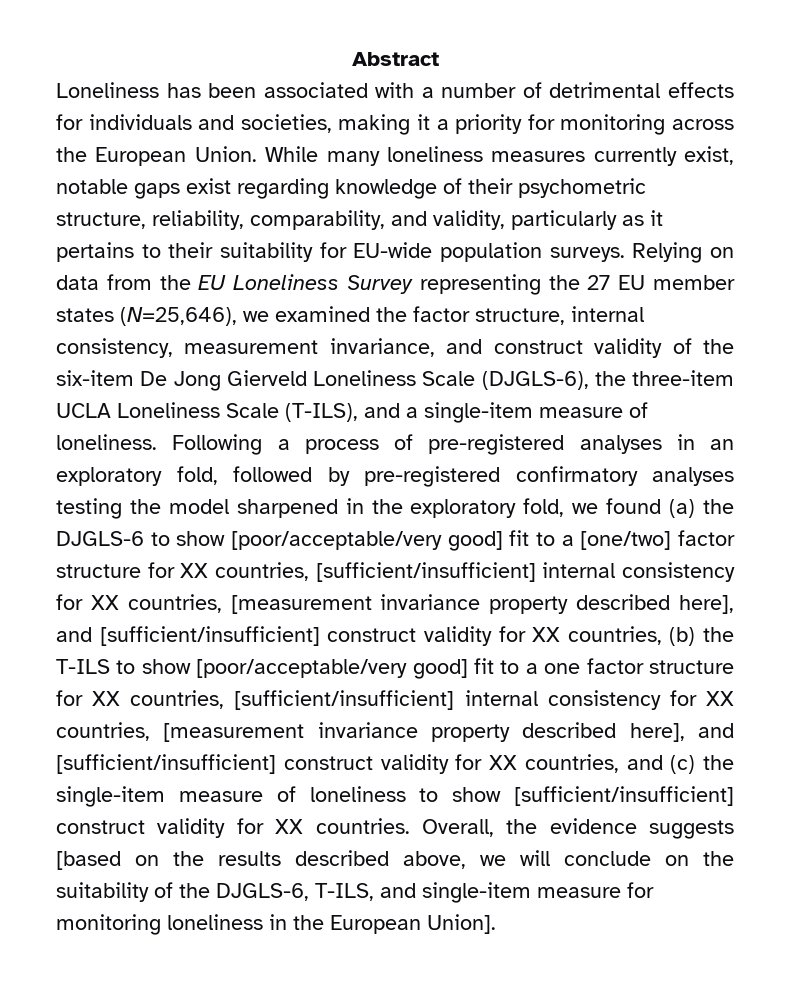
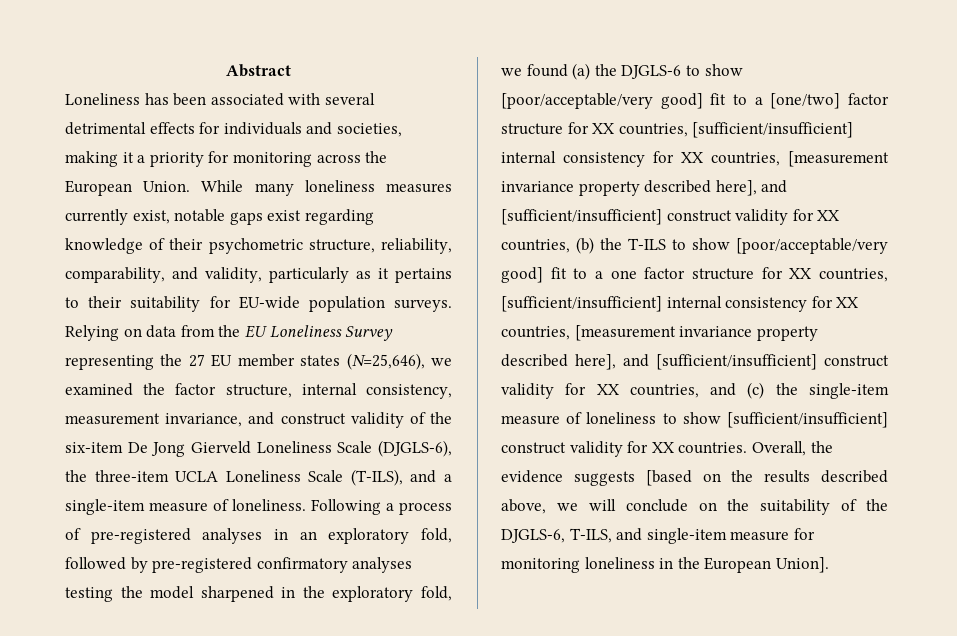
[421,82,542,98] a number of -> [324,93,375,105] several

